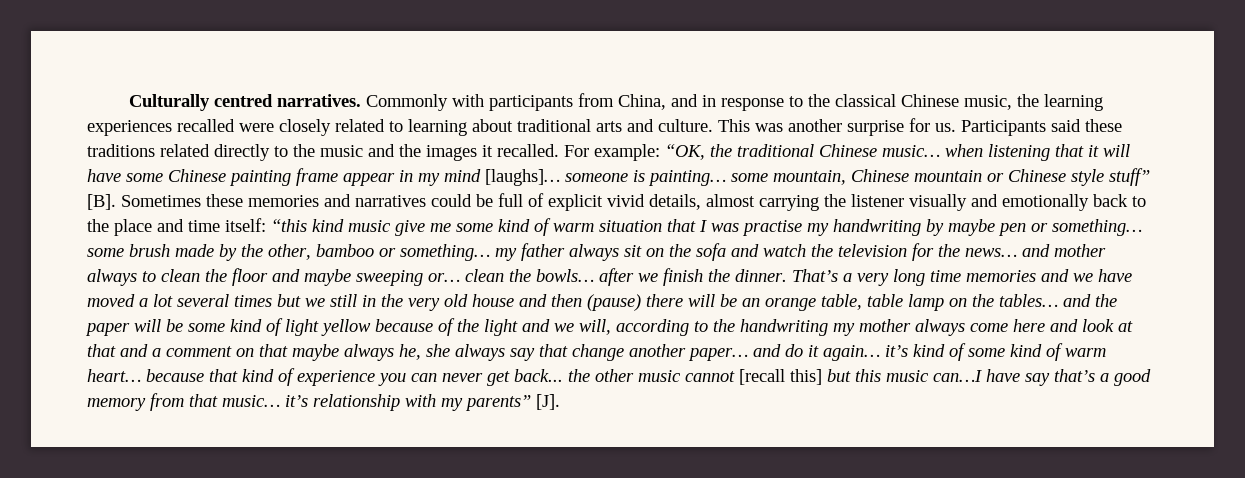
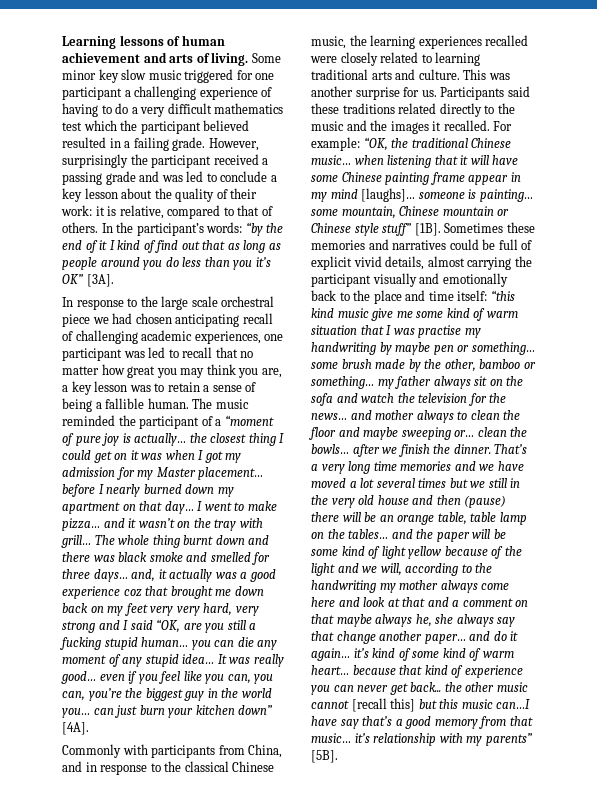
[129,94,362,111] Culturally centred narratives. -> [62,35,225,49] [62,52,281,66] [62,69,275,83] [62,86,273,100] [62,103,284,117] [62,120,250,134] [62,137,259,151] [62,154,269,168] [62,171,277,185] [62,188,258,202] [61,205,273,219] [62,222,284,236] [62,240,281,253] [62,257,271,270] [62,274,114,287] [62,296,275,310] [62,313,273,327] [62,330,284,344] [62,347,254,361] [62,364,282,378] [62,381,257,395] [62,398,249,412] [62,415,274,429] [62,433,285,446] [62,450,242,463] [62,467,264,480] [62,484,234,497] [62,501,277,514] [62,518,263,531] [61,535,270,548] [62,552,271,565] [62,569,276,582] [62,586,264,599] [62,603,259,616] [62,619,257,633] [60,637,278,650] [62,654,284,667] [61,671,274,684] [62,688,272,701] [62,705,273,718] [62,722,89,735] Learning lessons of human achievement and arts of living. Some minor key slow music triggered for one participant a challenging experience of having to do a very difficult mathematics test which the participant believed resulted in a failing grade. However, surprisingly the participant received a passing grade and was led to conclude a key lesson about the quality of their work: it is relative, compared to that of others. In the participant’s words: “by the end of it I kind of find out that as long as people around you do less than you it’s OK” [3A]. // In response to the large scale orchestral piece we had chosen anticipating recall of challenging academic experiences, one participant was led to recall that no matter how great you may think you are, a key lesson was to retain a sense of being a fallible human. The music reminded the participant of a “moment of pure joy is actually… the closest thing I could get on it was when I got my admission for my Master placement… before I nearly burned down my apartment on that day… I went to make pizza… and it wasn’t on the tray with grill… The whole thing burnt down and there was black smoke and smelled for three days… and, it actually was a good experience coz that brought me down back on my feet very very hard, very strong and I said “OK, are you still a fucking stupid human… you can die any moment of any stupid idea… It was really good… even if you feel like you can, you can, you’re the biggest guy in the world you… can just burn your kitchen down” [4A]. //
[472,119,513,132] about -> (481, 59) none
[87,194,116,210] [B]. -> [414,223,441,236] [1B].
[851,194,904,207] listener -> [311,274,371,287] participant
[536,394,560,410] [J]. -> [311,750,338,763] [5B].

